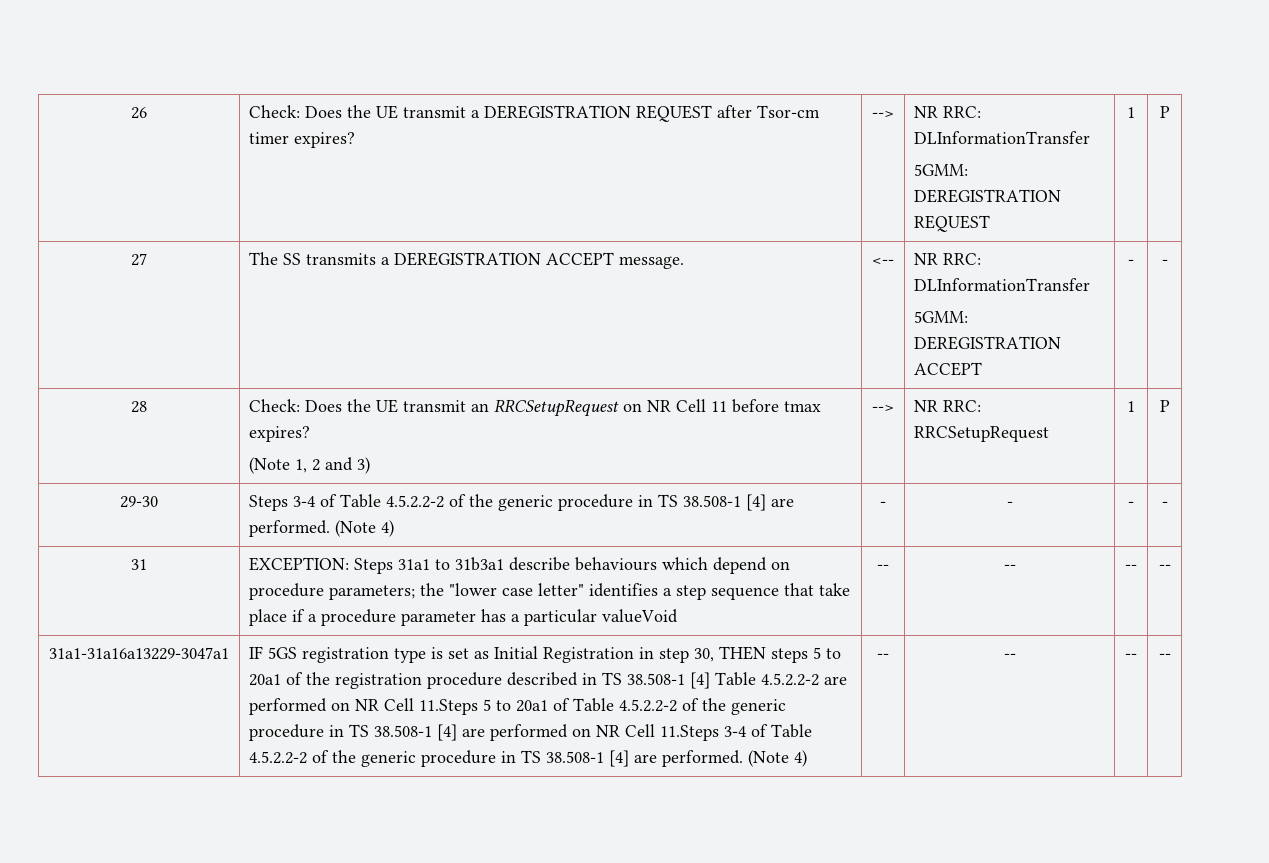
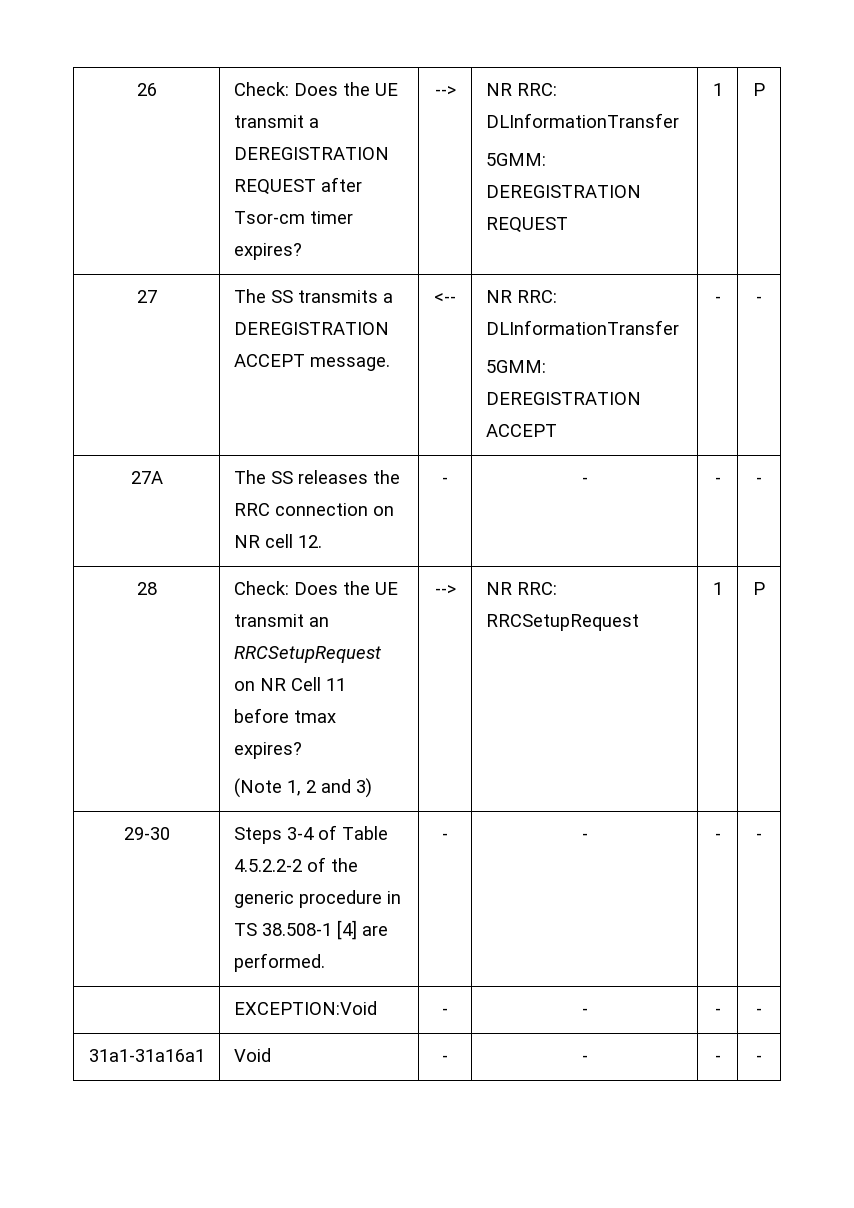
(1168, 262) none -> [130,471,163,484] [233,470,400,484] [233,503,394,516] [233,534,322,548] [442,477,448,484] [581,477,588,484] [714,477,721,484] [756,477,762,484] // 27A | The SS releases the RRC connection on NR cell 12. | - | - | - | -
[335,520,395,537] [880,501,886,507] [1006,501,1013,507] [1128,501,1134,507] [1161,501,1168,507] [131,559,147,570] [249,557,791,574] [249,583,851,600] [249,609,679,626] [877,564,889,570] [1003,564,1016,570] [1125,564,1137,570] [1158,564,1171,570] [49,647,229,660] [249,646,842,663] [249,672,848,689] [249,698,787,715] [249,724,813,741] [249,750,808,767] [877,653,889,659] [1003,653,1016,659] [1125,653,1137,659] [1158,653,1171,659] (Note 4) | - | - | - | - // 31 | EXCEPTION: Steps 31a1 to 31b3a1 describe behaviours which depend on procedure parameters; the "lower case letter" identifies a step sequence that take place if a procedure parameter has a particular valueVoid | -- | -- | -- | -- // 31a1-31a16a13229-3047a1 | IF 5GS registration type is set as Initial Registration in step 30, THEN steps 5 to 20a1 of the registration procedure described in TS 38.508-1 [4] Table 4.5.2.2-2 are performed on NR Cell 11.Steps 5 to 20a1 of Table 4.5.2.2-2 of the generic procedure in TS 38.508-1 [4] are performed on NR Cell 11.Steps 3-4 of Table 4.5.2.2-2 of the generic procedure in TS 38.508-1 [4] are performed. (Note 4) | -- | -- | -- | -- -> [442,833,448,840] [581,833,588,840] [714,833,721,840] [756,833,762,840] [233,1001,377,1015] [442,1008,448,1015] [581,1008,588,1015] [714,1008,721,1015] [756,1008,762,1015] [88,1049,205,1062] [233,1048,271,1062] [442,1055,448,1062] [581,1055,588,1062] [714,1055,721,1062] [756,1055,762,1062] | - | - | - | - // | EXCEPTION:Void | - | - | - | - // 31a1-31a16a1 | Void | - | - | - | -

